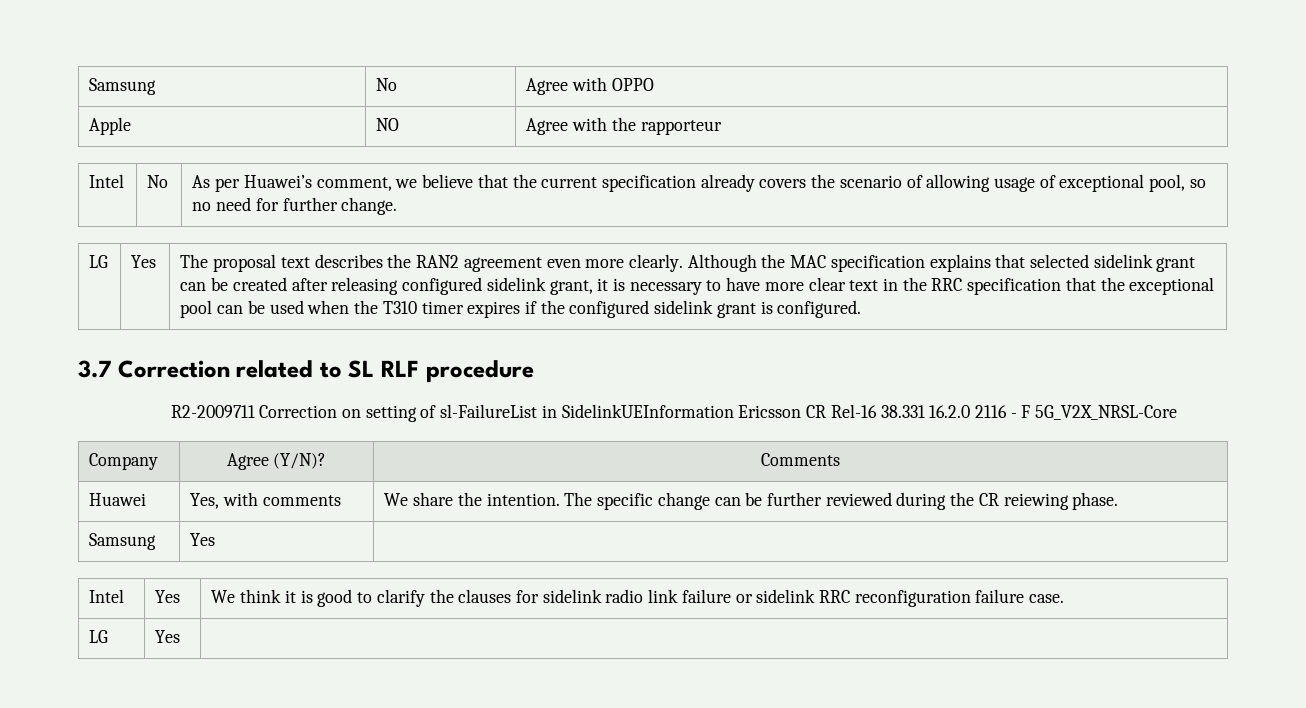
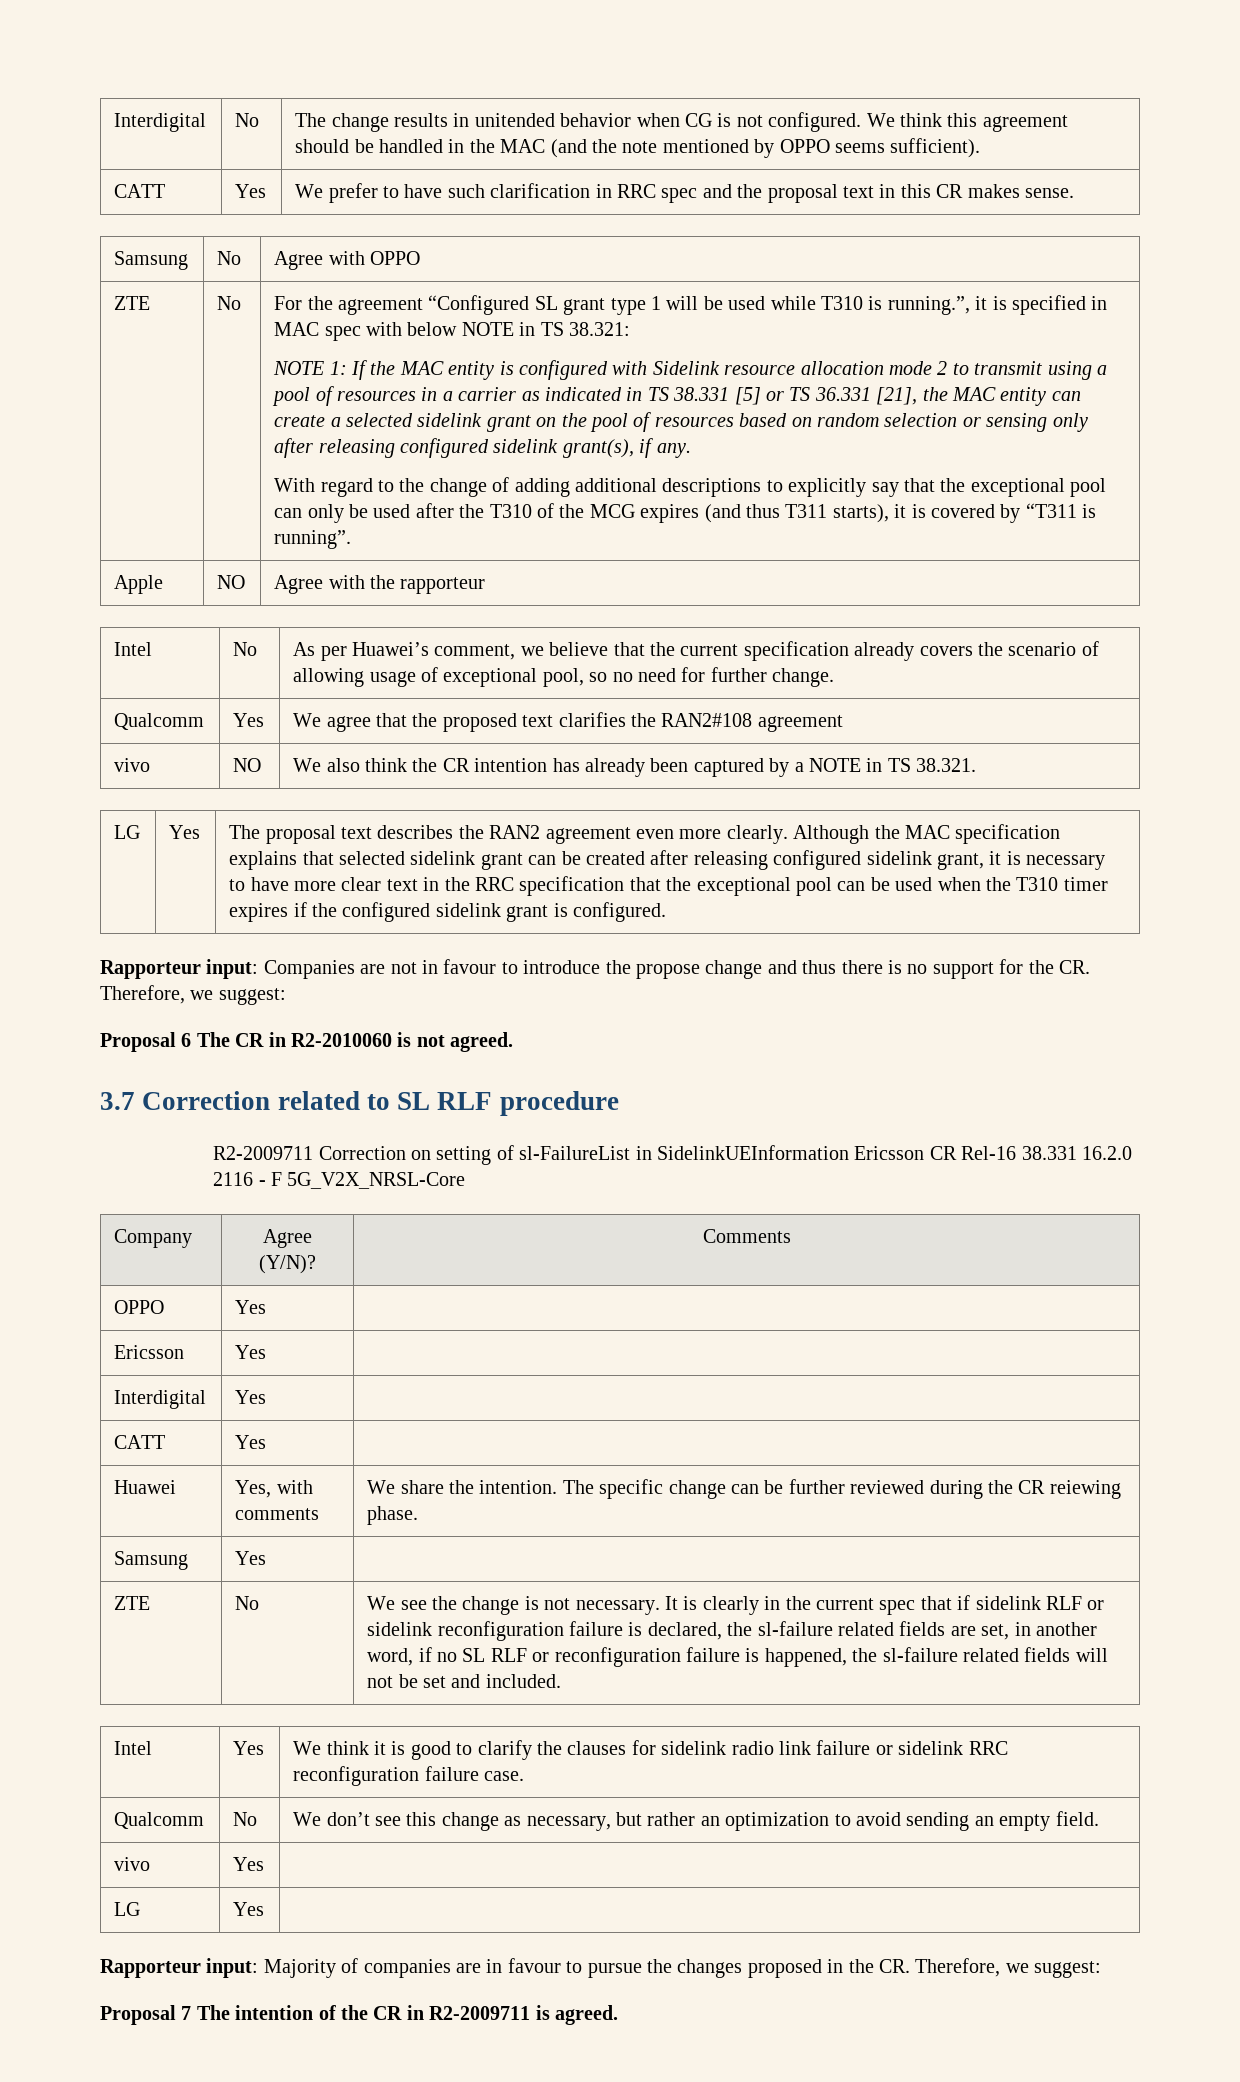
(89, 86) none -> [114,113,207,132] [235,113,260,127] [295,112,1068,132] [295,138,981,158] [114,184,166,198] [235,184,267,198] [295,183,1074,203] Interdigital | No | The change results in unitended behavior when CG is not configured. We think this agreement should be handled in the MAC (and the note mentioned by OPPO seems sufficient). // CATT | Yes | We prefer to have such clarification in RRC spec and the proposal text in this CR makes sense. //
(654, 84) none -> [114,296,151,310] [217,296,242,310] [274,295,1108,315] [274,322,630,341] [273,360,1107,380] [272,386,1081,406] [274,412,1088,432] [274,438,691,458] [274,477,1107,497] [274,503,1097,523] [274,530,352,549] // ZTE | No | For the agreement “Configured SL grant type 1 will be used while T310 is running.”, it is specified in MAC spec with below NOTE in TS 38.321: // NOTE 1: If the MAC entity is configured with Sidelink resource allocation mode 2 to transmit using a pool of resources in a carrier as indicated in TS 38.331 [5] or TS 36.331 [21], the MAC entity can create a selected sidelink grant on the pool of resources based on random selection or sensing only after releasing configured sidelink grant(s), if any. // With regard to the change of adding additional descriptions to explicitly say that the exceptional pool can only be used after the T310 of the MCG expires (and thus T311 starts), it is covered by “T311 is running”.
(398, 206) none -> [114,713,205,730] [233,713,265,727] [293,712,843,732] [114,758,151,772] [233,758,262,772] [293,758,977,777] // Qualcomm | Yes | We agree that the proposed text clarifies the RAN2#108 agreement // vivo | NO | We also think the CR intention has already been captured by a NOTE in TS 38.321.
(862, 309) none -> [100,959,1090,979] [100,985,286,1005] [100,1032,514,1052] // Rapporteur input: Companies are not in favour to introduce the propose change and thus there is no support for the CR. Therefore, we suggest: // Proposal 6 The CR in R2-2010060 is not agreed.
(841, 459) none -> [114,1300,165,1314] [235,1300,267,1314] [114,1345,185,1359] [235,1345,267,1359] [114,1390,207,1409] [235,1390,267,1404] [114,1435,166,1449] [235,1435,267,1449] // OPPO | Yes | // Ericsson | Yes | // Interdigital | Yes | // CATT | Yes |
(216, 539) none -> [114,1596,151,1610] [235,1596,260,1610] [367,1595,1105,1615] [367,1621,1097,1641] [367,1647,1108,1667] [367,1674,561,1688] // ZTE | No | We see the change is not necessary. It is clearly in the current spec that if sidelink RLF or sidelink reconfiguration failure is declared, the sl-failure related fields are set, in another word, if no SL RLF or reconfiguration failure is happened, the sl-failure related fields will not be set and included.
[89,630,109,643] [155,630,181,643] LG | Yes | -> [114,1812,205,1829] [233,1812,258,1826] [293,1811,1099,1831] [114,1857,151,1871] [233,1857,265,1871] [114,1902,141,1916] [233,1902,265,1916] [100,1958,1102,1978] [100,2005,618,2025] Qualcomm | No | We don’t see this change as necessary, but rather an optimization to avoid sending an empty field. // vivo | Yes | // LG | Yes | // Rapporteur input: Majority of companies are in favour to pursue the changes proposed in the CR. Therefore, we suggest: // Proposal 7 The intention of the CR in R2-2009711 is agreed.

